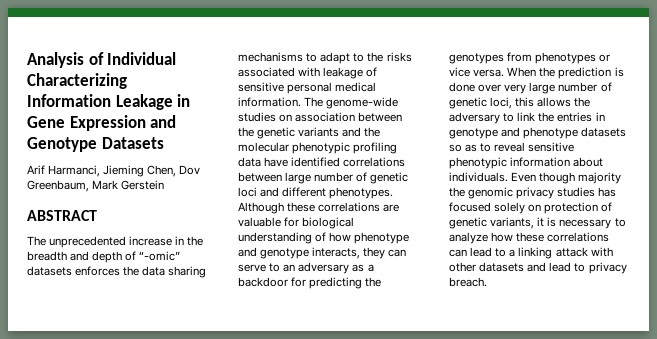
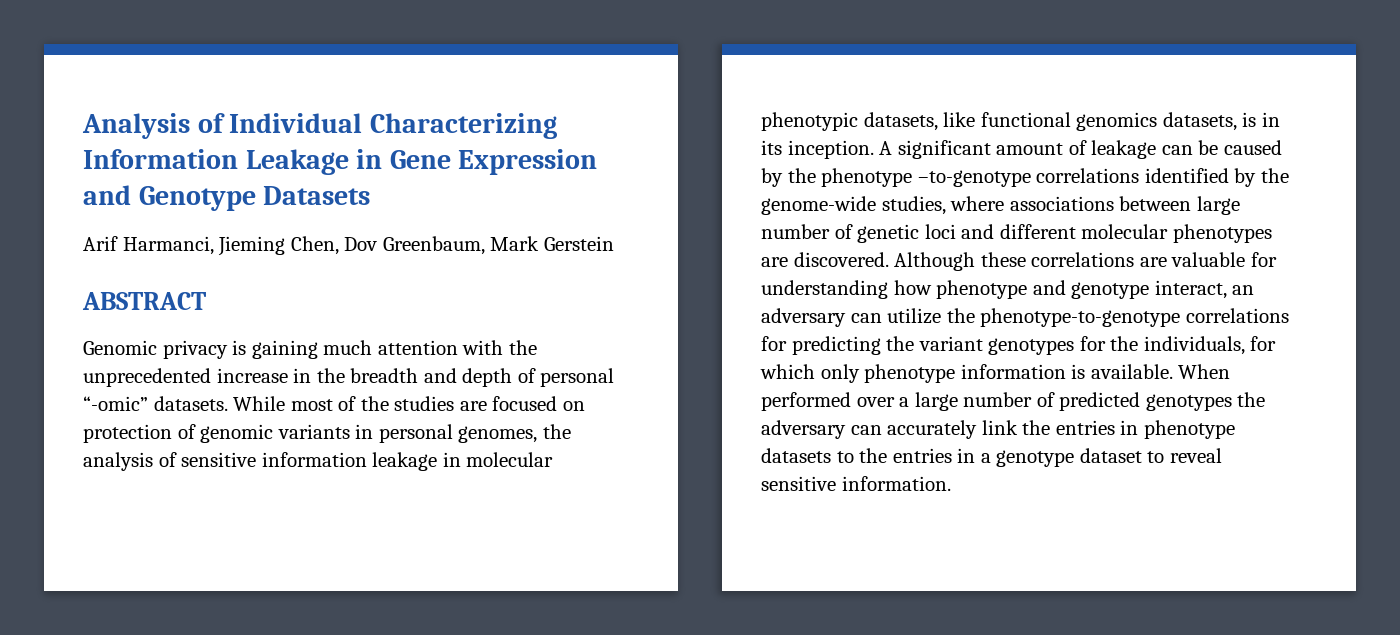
[27,236,46,246] The -> [83,340,537,359] Genomic privacy is gaining much attention with the
[139,251,181,261] [27,266,207,278] [238,52,412,64] [238,67,378,79] [238,82,377,94] [238,97,399,109] [238,112,403,122] [238,127,381,139] [238,142,398,154] [238,157,406,167] “-omic” datasets enforces the data sharing mechanisms to adapt to the risks associated with leakage of sensitive personal medical information. The genome-wide studies on association between the genetic variants and the molecular phenotypic profiling data have identified correlations -> [540,368,615,387] [83,396,585,411] [83,424,571,443] [83,452,554,471] [761,112,1280,131] [761,140,1282,159] [761,168,1289,187] [761,196,1114,215] personal “-omic” datasets. While most of the studies are focused on protection of genomic variants in personal genomes, the analysis of sensitive information leakage in molecular phenotypic datasets, like functional genomics datasets, is in its inception. A significant amount of leakage can be caused by the phenotype –to-genotype correlations identified by the genome-wide studies, where associations
[329,187,394,199] phenotypes. -> [1081,224,1272,243] [761,252,889,267] molecular phenotypes are discovered.
[302,217,355,229] [238,232,327,244] biological understanding of -> [761,280,888,299] understanding
[312,247,407,259] [238,262,374,274] [238,277,382,289] [449,52,611,64] [449,67,624,79] [449,82,612,94] [449,97,591,109] [449,112,605,124] [449,127,627,139] [449,142,575,152] [449,157,604,169] [449,172,622,184] [449,187,617,199] [449,202,613,214] [449,217,626,229] [449,232,610,244] [449,247,613,259] [449,262,627,274] [449,277,487,287] interacts, they can serve to an adversary as a backdoor for predicting the genotypes from phenotypes or vice versa. When the prediction is done over very large number of genetic loci, this allows the adversary to link the entries in genotype and phenotype datasets so as to reveal sensitive phenotypic information about individuals. Even though majority the genomic privacy studies has focused solely on protection of genetic variants, it is necessary to analyze how these correlations can lead to a linking attack with other datasets and lead to privacy breach. -> [1154,280,1255,299] [761,308,1289,327] [761,336,1277,355] [760,364,1231,383] [761,392,1266,411] [761,420,1235,439] [761,448,1222,467] [761,476,951,491] interact, an adversary can utilize the phenotype-to-genotype correlations for predicting the variant genotypes for the individuals, for which only phenotype information is available. When performed over a large number of predicted genotypes the adversary can accurately link the entries in phenotype datasets to the entries in a genotype dataset to reveal sensitive information.

